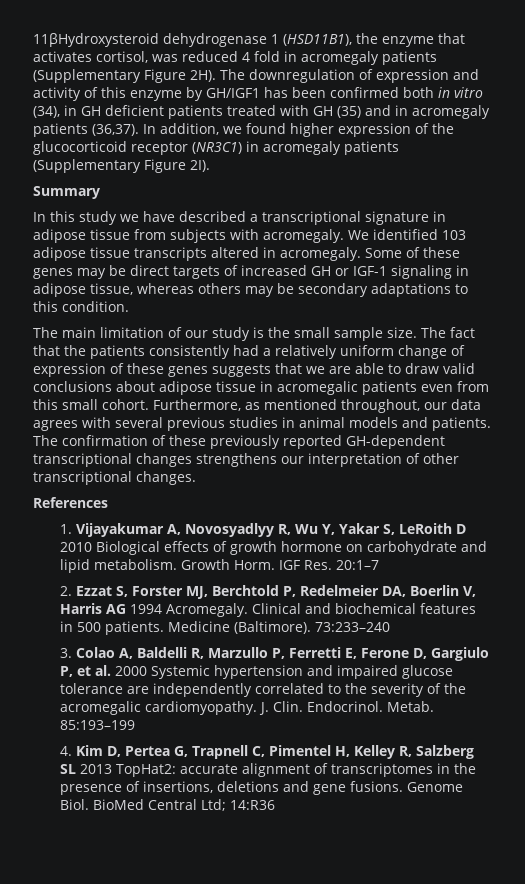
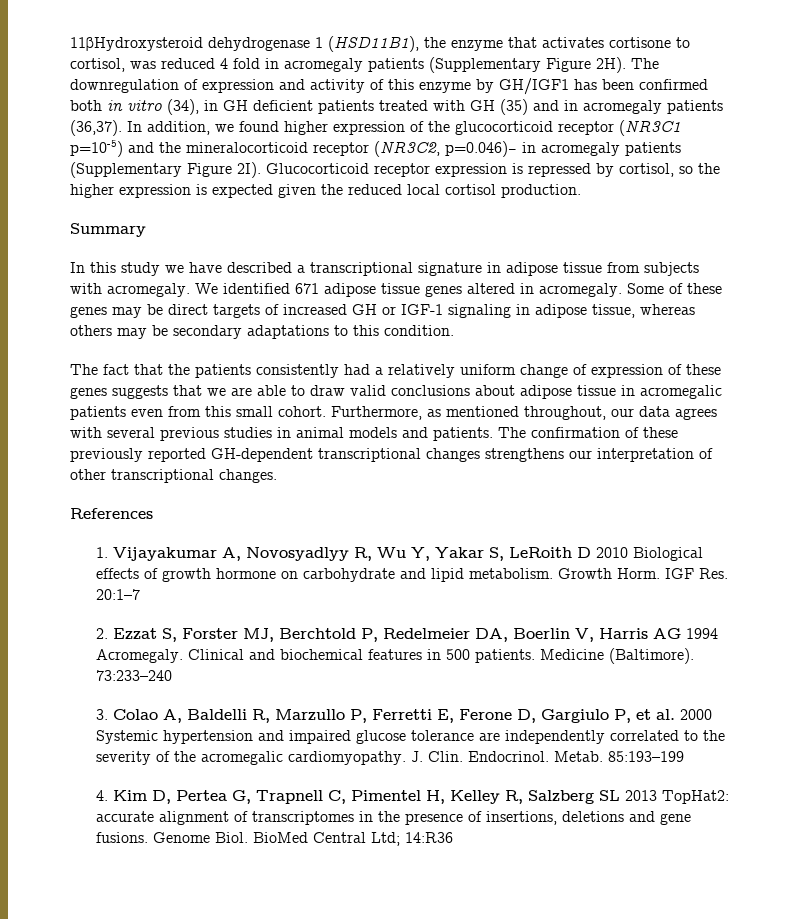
(92, 56) none -> [609,37,690,48] cortisone to
[192,142,242,154] (NR3C1) -> [619,120,681,136] [70,140,517,157] (NR3C1 p=10-5) and the mineralocorticoid receptor (NR3C2, p=0.046)_
(210, 166) none -> [266,163,720,177] [70,184,581,198] Glucocorticoid receptor expression is repressed by cortisol, so the higher expression is expected given the reduced local cortisol production.
[442,230,466,240] [33,247,207,261] 103 adipose tissue transcripts -> [295,283,462,297] 671 adipose tissue genes
[62,327,446,341] main limitation of our study is the small sample size. The -> (98, 369) none

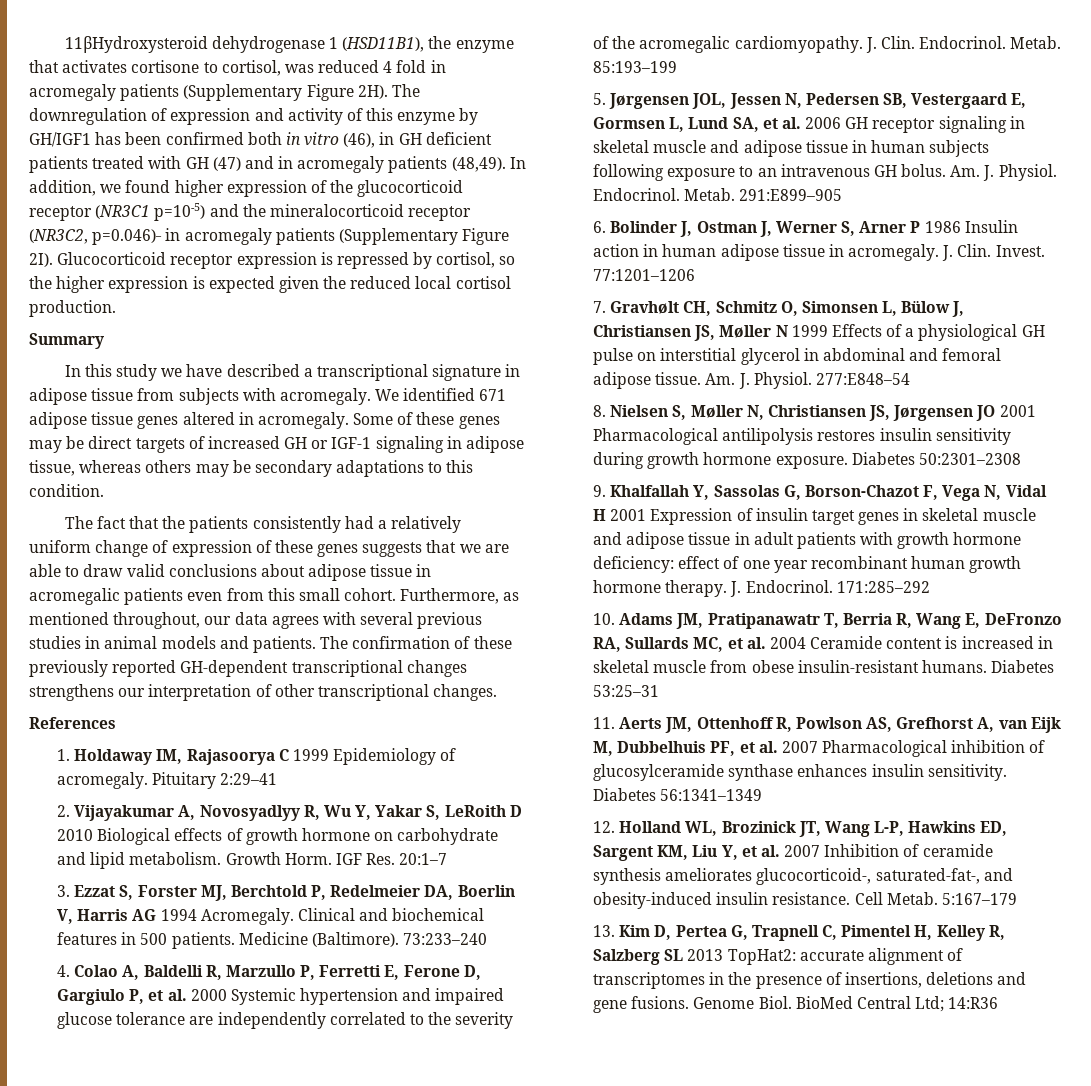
[167,99,199,115] (34), -> [343,133,376,148] (46),
[500,99,528,115] (35) -> [212,157,241,171] (47)
[70,120,122,136] (36,37). -> [451,157,506,172] (48,49).
(109, 552) none -> [74,748,457,765] [57,772,278,789] [57,805,71,817] Holdaway IM, Rajasoorya C 1999 Epidemiology of acromegaly. Pituitary 2:29–41 // 2.
[96,628,109,639] 2. -> [57,885,71,897] 3.
[96,709,109,720] 3. -> [57,965,71,977] 4.
[96,790,109,801] 4. -> [593,93,1027,109] [593,116,1025,133] [593,140,990,157] [593,164,1057,181] [593,188,843,201] [593,220,1018,237] [593,244,1045,261] [593,269,696,281] [593,300,965,317] [593,324,1045,341] [593,348,1002,365] [593,372,910,389] [593,405,1036,421] [593,428,1011,445] [593,452,1021,469] [593,485,1047,501] [593,508,1036,525] [593,532,1022,549] [593,556,1022,573] [593,580,930,597] [593,613,1062,629] [593,636,1053,652] [593,660,1055,673] [593,685,660,697] [593,717,1061,733] [593,740,1046,757] [593,764,1007,781] [593,788,763,801] [593,821,1008,837] [593,844,993,861] [593,868,1013,885] [593,892,1017,909] [593,925,616,937] 5. Jørgensen JOL, Jessen N, Pedersen SB, Vestergaard E, Gormsen L, Lund SA, et al. 2006 GH receptor signaling in skeletal muscle and adipose tissue in human subjects following exposure to an intravenous GH bolus. Am. J. Physiol. Endocrinol. Metab. 291:E899–905 // 6. Bolinder J, Ostman J, Werner S, Arner P 1986 Insulin action in human adipose tissue in acromegaly. J. Clin. Invest. 77:1201–1206 // 7. Gravhølt CH, Schmitz O, Simonsen L, Bülow J, Christiansen JS, Møller N 1999 Effects of a physiological GH pulse on interstitial glycerol in abdominal and femoral adipose tissue. Am. J. Physiol. 277:E848–54 // 8. Nielsen S, Møller N, Christiansen JS, Jørgensen JO 2001 Pharmacological antilipolysis restores insulin sensitivity during growth hormone exposure. Diabetes 50:2301–2308 // 9. Khalfallah Y, Sassolas G, Borson-Chazot F, Vega N, Vidal H 2001 Expression of insulin target genes in skeletal muscle and adipose tissue in adult patients with growth hormone deficiency: effect of one year recombinant human growth hormone therapy. J. Endocrinol. 171:285–292 // 10. Adams JM, Pratipanawatr T, Berria R, Wang E, DeFronzo RA, Sullards MC, et al. 2004 Ceramide content is increased in skeletal muscle from obese insulin-resistant humans. Diabetes 53:25–31 // 11. Aerts JM, Ottenhoff R, Powlson AS, Grefhorst A, van Eijk M, Dubbelhuis PF, et al. 2007 Pharmacological inhibition of glucosylceramide synthase enhances insulin sensitivity. Diabetes 56:1341–1349 // 12. Holland WL, Brozinick JT, Wang L-P, Hawkins ED, Sargent KM, Liu Y, et al. 2007 Inhibition of ceramide synthesis ameliorates glucocorticoid-, saturated-fat-, and obesity-induced insulin resistance. Cell Metab. 5:167–179 // 13.

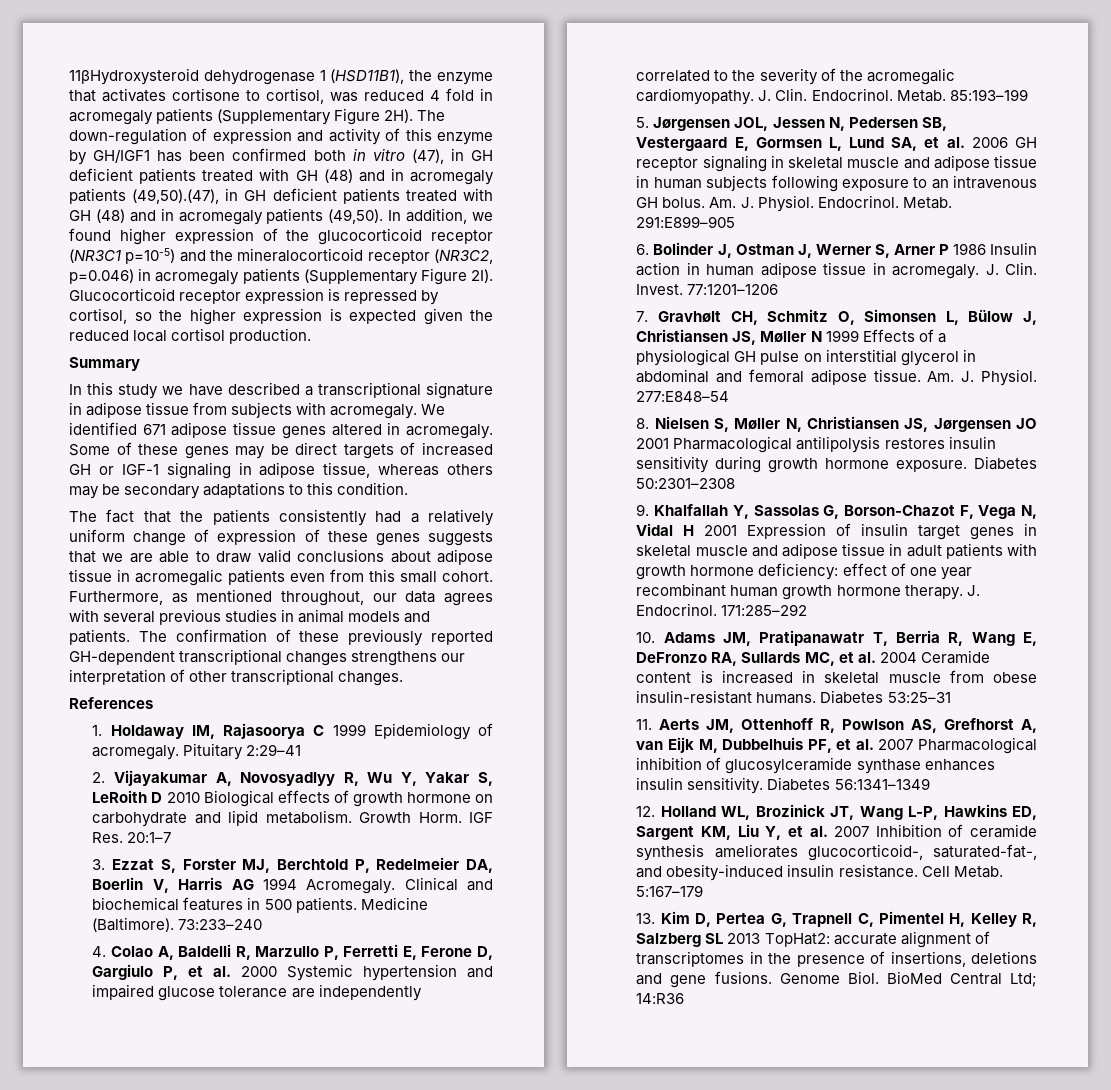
[29,108,147,125] downregulation -> [69,128,187,145] down-regulation
[343,132,492,148] [29,156,506,173] (46), in GH deficient patients treated with GH (47) and in acromegaly patients (48,49). -> [411,148,494,164] [69,168,494,185] [69,188,494,204] [69,208,384,225] (47), in GH deficient patients treated with GH (48) and in acromegaly patients (49,50).(47), in GH deficient patients treated with GH (48) and in acromegaly patients (49,50).
[92,229,163,245] p=0.046)_ -> [69,269,134,284] p=0.046)

